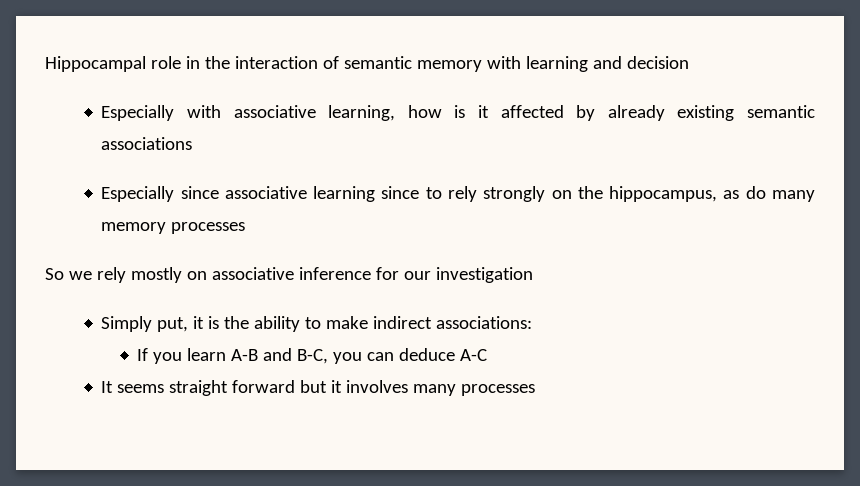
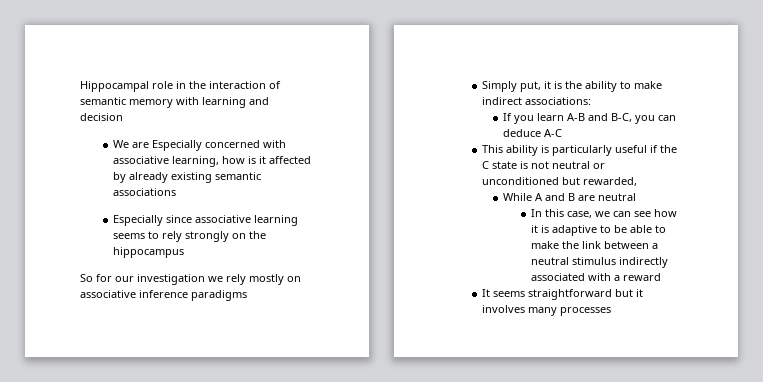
[101,105,175,121] Especially -> [113,140,261,151] We are Especially concerned
[381,186,420,199] since -> [113,233,146,239] seems
[609,186,816,202] [101,222,246,234] [45,268,64,280] hippocampus, as do many memory processes // So -> [113,247,185,258] [80,274,205,285] hippocampus // So for our investigation
[375,267,533,283] for our investigation -> [191,290,247,301] paradigms
(488, 355) none -> [482,145,678,156] [482,161,606,169] [482,177,638,186] [502,193,636,201] [531,209,678,218] [531,225,667,236] [531,241,659,249] [531,257,669,268] [531,273,662,281] // This ability is particularly useful if the C state is not neutral or unconditioned but rewarded, // While A and B are neutral // In this case, we can see how it is adaptive to be able to make the link between a neutral stimulus indirectly associated with a reward
[169,380,296,396] straight forward -> [528,289,613,300] straightforward

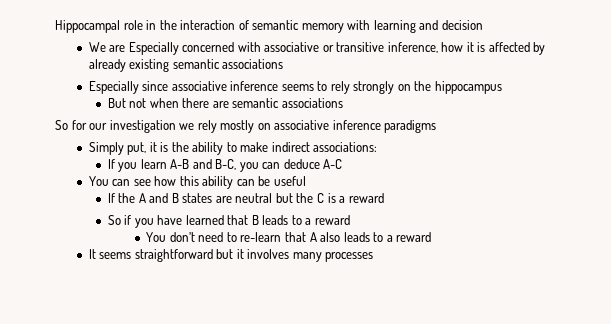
[172,156,267,167] learning, how is it -> [322,42,486,53] or transitive inference, how it is
[254,215,299,226] learning -> [230,81,279,91] inference
(185, 252) none -> [107,98,343,108] // But not when there are semantic associations
[482,145,678,156] [482,161,606,169] [482,177,638,186] [502,193,532,201] This ability is particularly useful if the C state is not neutral or unconditioned but rewarded, // While -> [88,176,306,189] [107,193,136,203] You can see how this ability can be useful // If the
(575, 197) none -> [182,193,213,203] states
[531,209,678,218] [531,225,667,236] [531,241,659,249] [531,257,669,268] [531,273,612,281] // In this case, we can see how it is adaptive to be able to make the link between a neutral stimulus indirectly associated with -> [275,193,384,203] [107,215,350,228] [146,232,384,242] but the C is a reward // So if you have learned that B leads to a reward // You don’t need to re-learn that A also leads to

